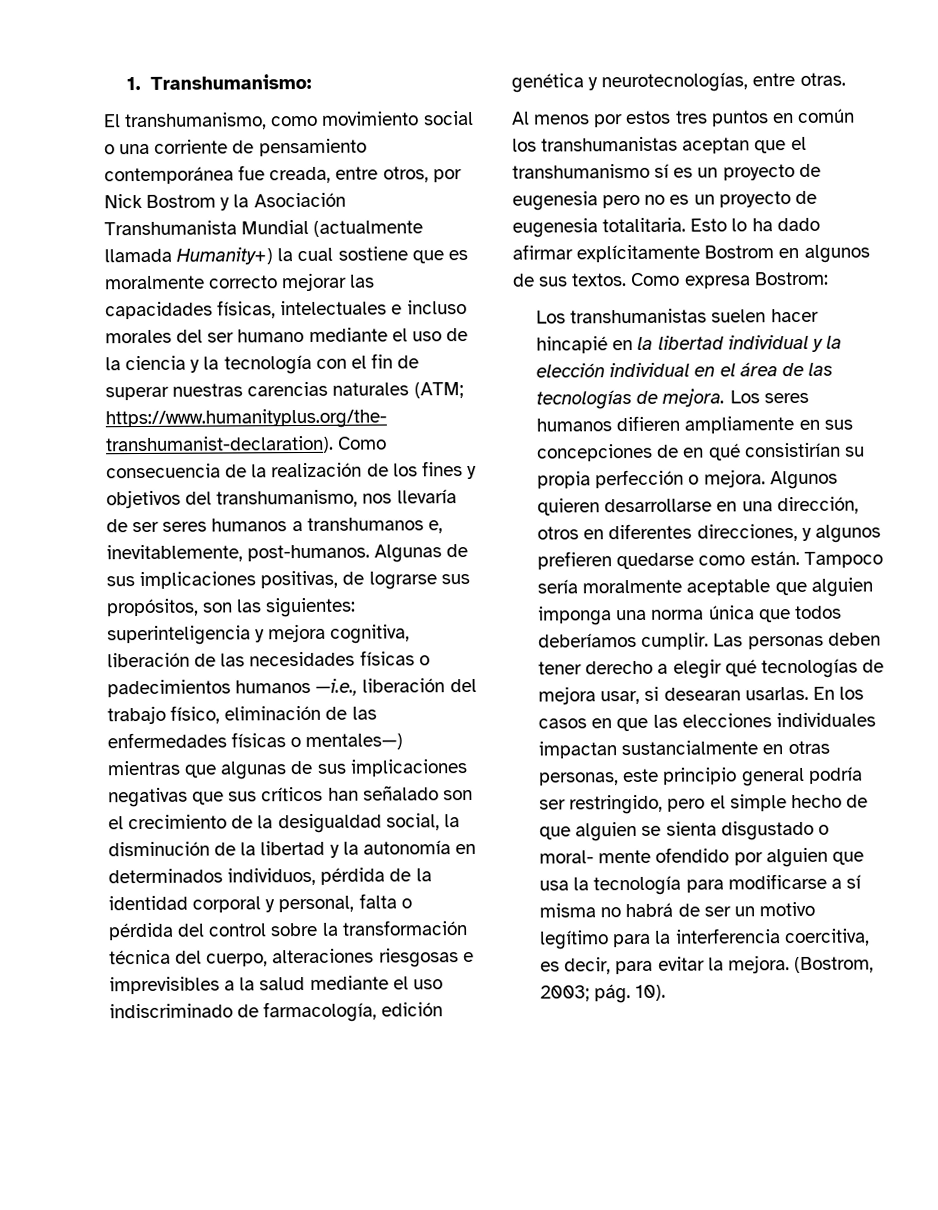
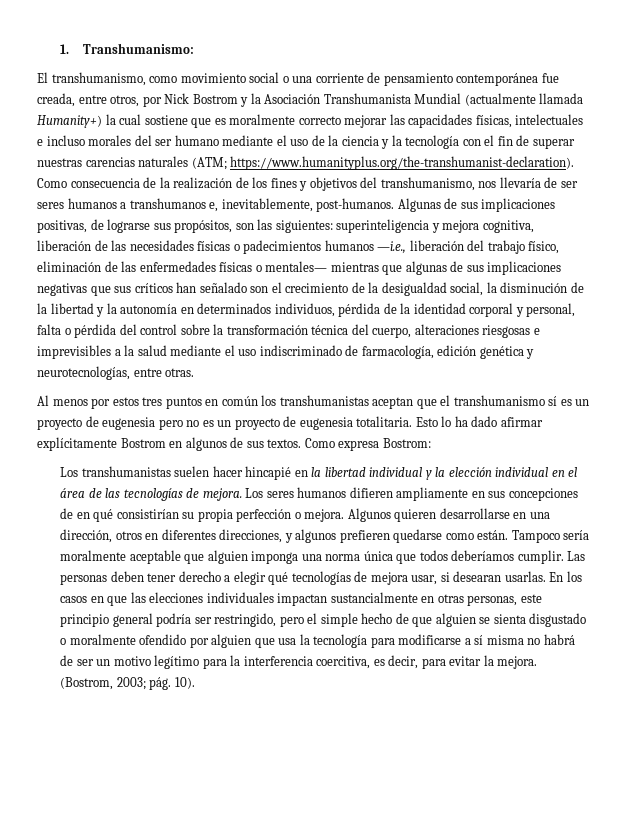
[305,733,404,750] mentales—) -> [265,261,328,272] mentales—
[539,849,652,864] moral- mente -> [69,634,136,645] moralmente

